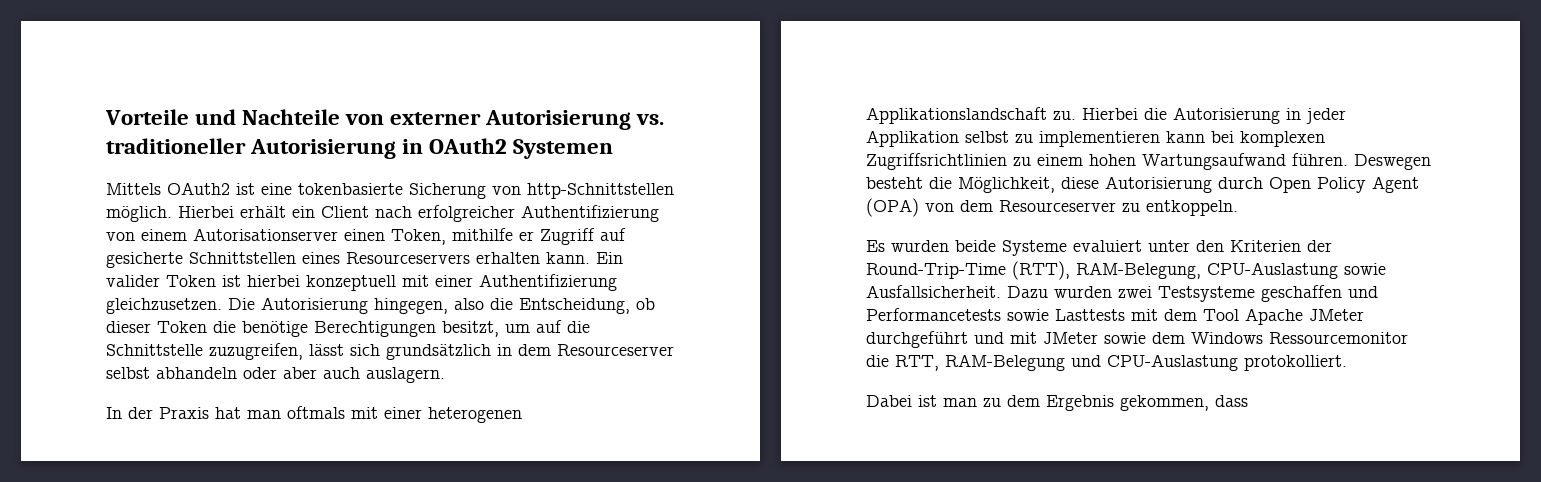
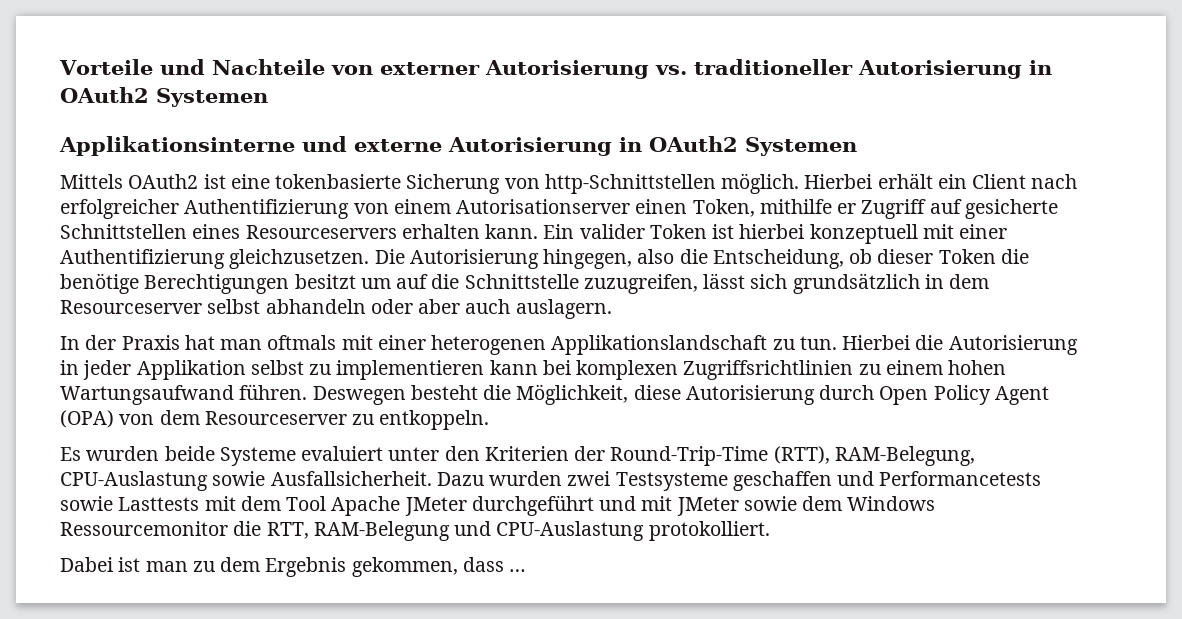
(614, 149) none -> [59,136,857,156] // Applikationsinterne und externe Autorisierung in OAuth2 Systemen
[442,321,499,337] besitzt, -> [294,274,356,289] besitzt
[1053,111,1076,120] zu. -> [772,336,837,350] zu tun.
(1248, 401) none -> [509,569,527,572] …

